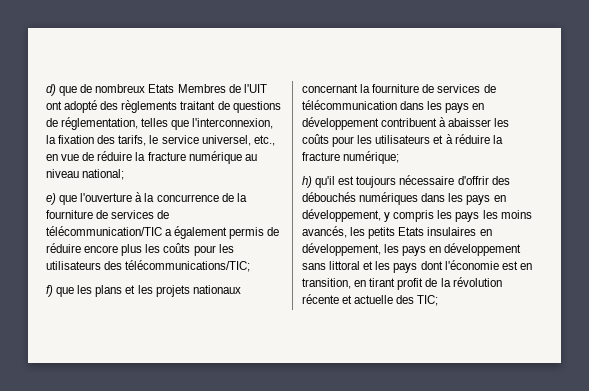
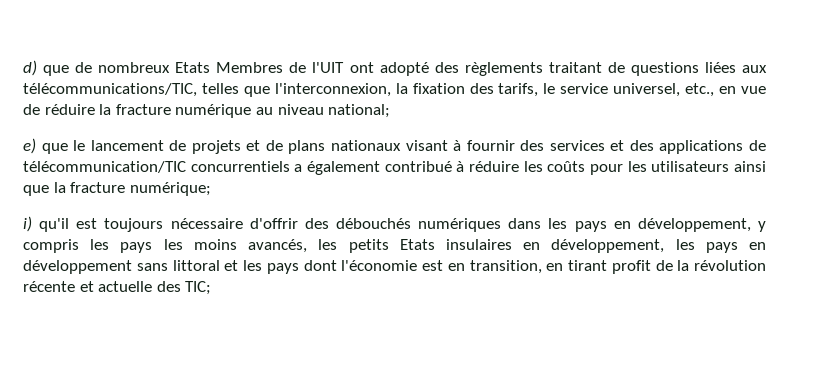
[46,117,139,130] de réglementation, -> [704,62,767,73] [23,83,197,97] liées aux télécommunications/TIC,
[80,192,247,202] [46,210,155,219] l'ouverture à la concurrence de la fourniture de services -> [73,140,744,154] le lancement de projets et de plans nationaux visant à fournir des services et des applications
(162, 231) none -> [190,161,290,172] concurrentiels
[229,227,280,239] [46,243,234,256] [46,260,251,272] [46,285,241,297] [302,84,496,93] [302,100,485,113] [302,117,510,130] [302,134,490,147] permis de réduire encore plus les coûts pour les utilisateurs des télécommunications/TIC; // f) que les plans et les projets nationaux concernant la fourniture de services de télécommunication dans les pays en développement contribuent à abaisser les coûts pour les utilisateurs et à réduire -> [384,161,766,175] [23,185,49,196] contribué à réduire les coûts pour les utilisateurs ainsi que
[302,176,312,188] h) -> [23,216,32,232] i)

